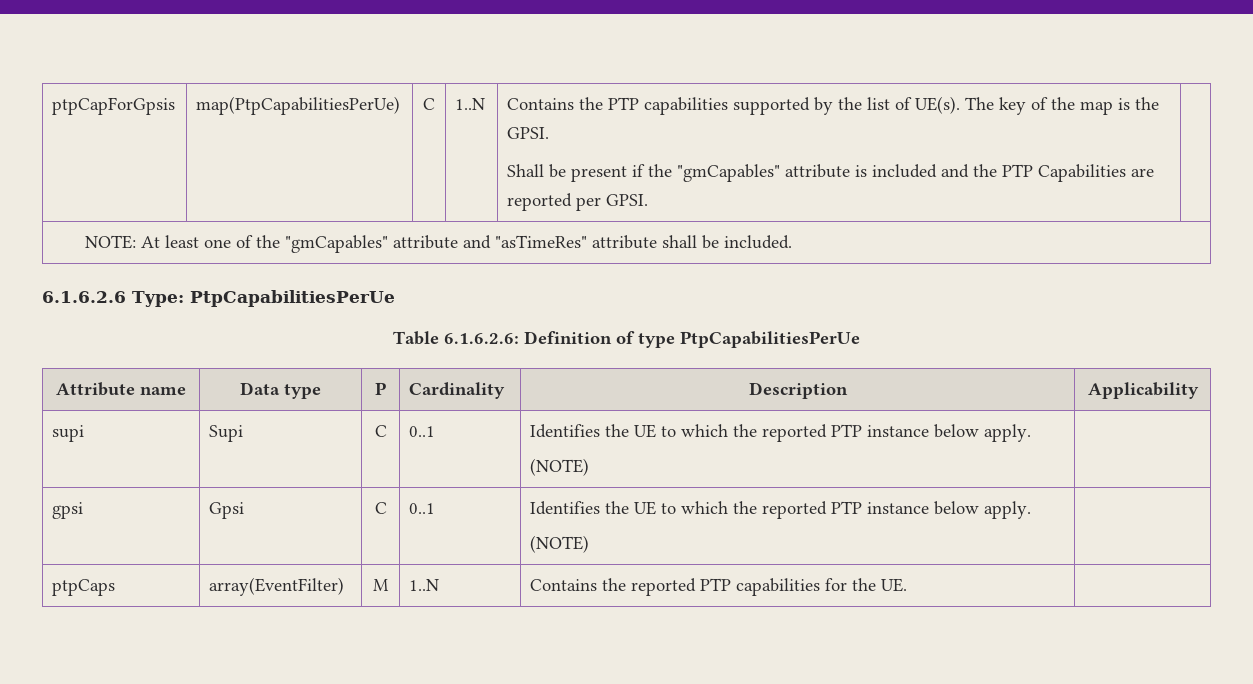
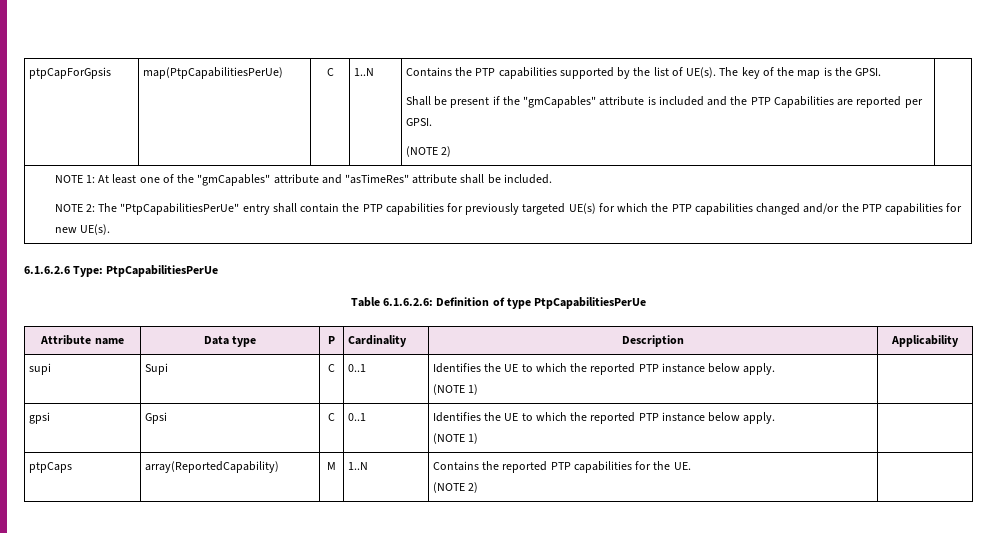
[84,235,136,249] | // NOTE: -> [405,146,452,157] [54,175,95,183] // (NOTE 2) | // NOTE 1:
(792, 242) none -> [54,203,963,215] [54,224,110,235] // NOTE 2: The "PtpCapabilitiesPerUe" entry shall contain the PTP capabilities for previously targeted UE(s) for which the PTP capabilities changed and/or the PTP capabilities for new UE(s).
[530,458,590,476] (NOTE) -> [432,384,479,395] (NOTE 1)
[530,535,590,553] (NOTE) -> [432,433,479,444] (NOTE 1)
[209,577,345,596] array(EventFilter) -> [144,461,279,473] array(ReportedCapability)
(908, 585) none -> [432,482,479,493] // (NOTE 2)

